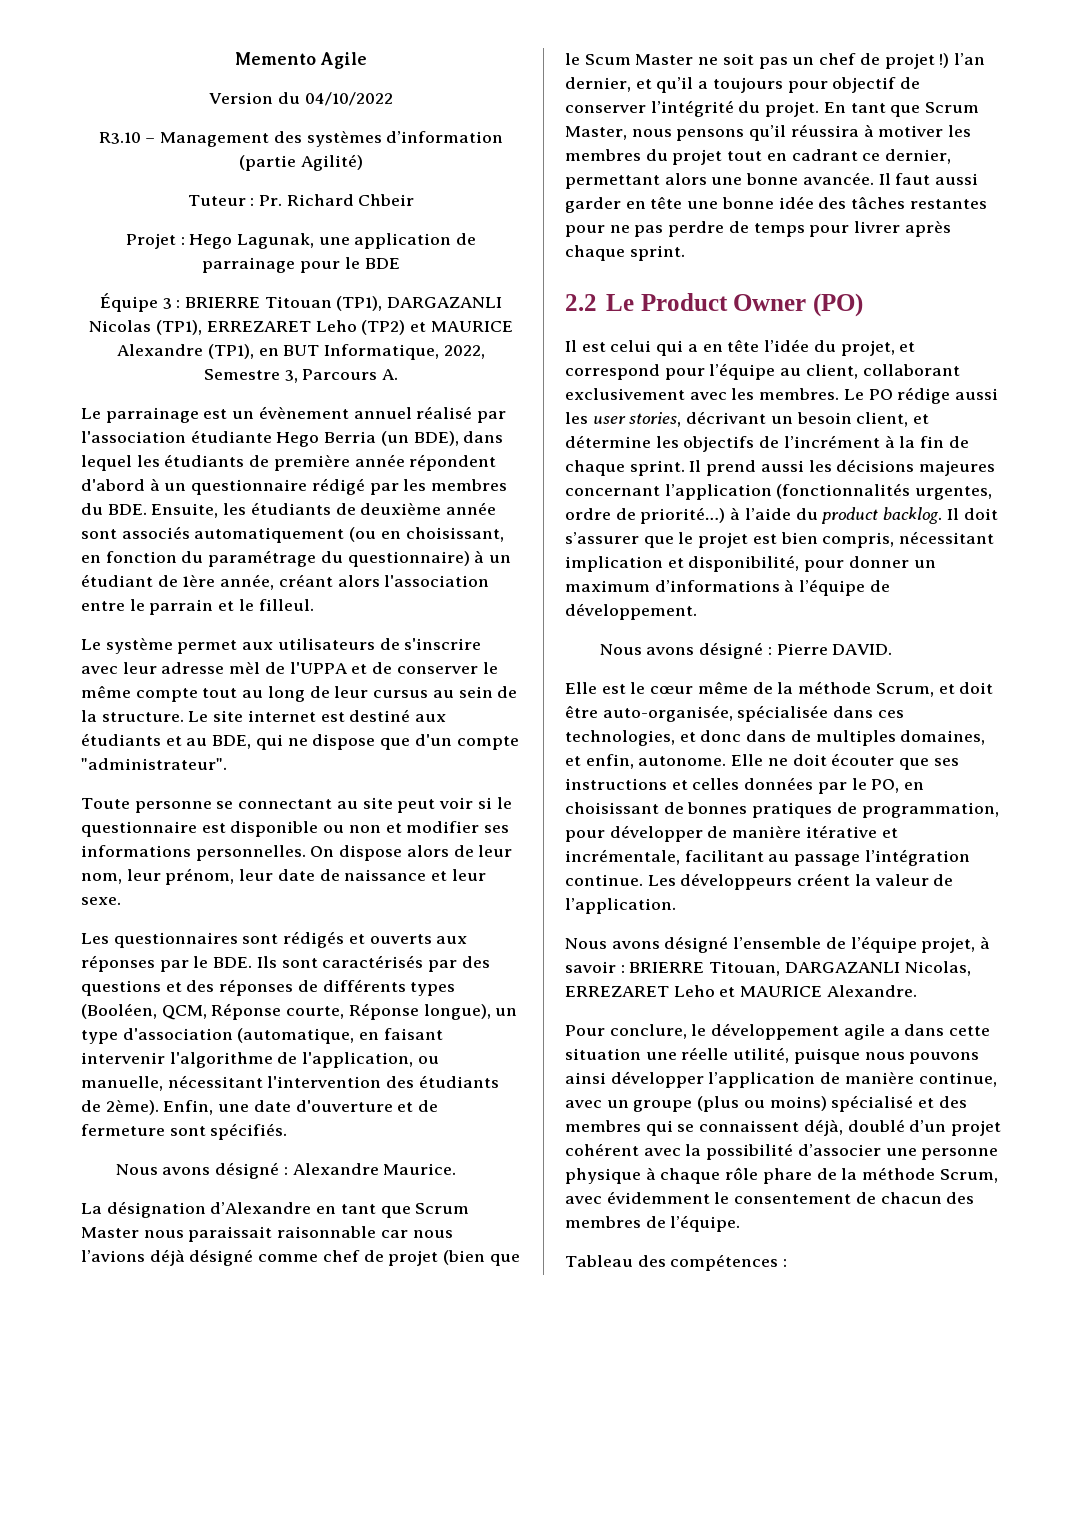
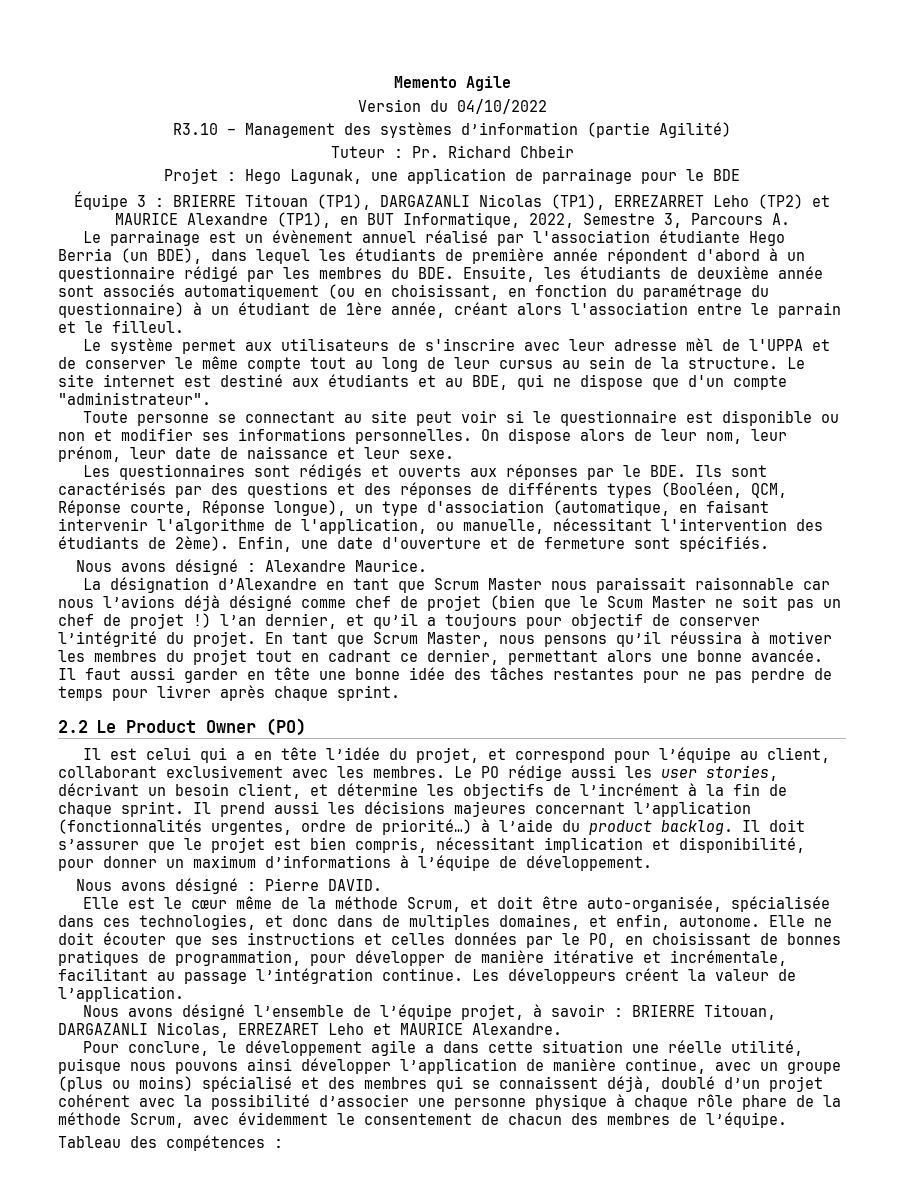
[206,321,311,332] ERREZARET -> [614,195,704,207] ERREZARRET

